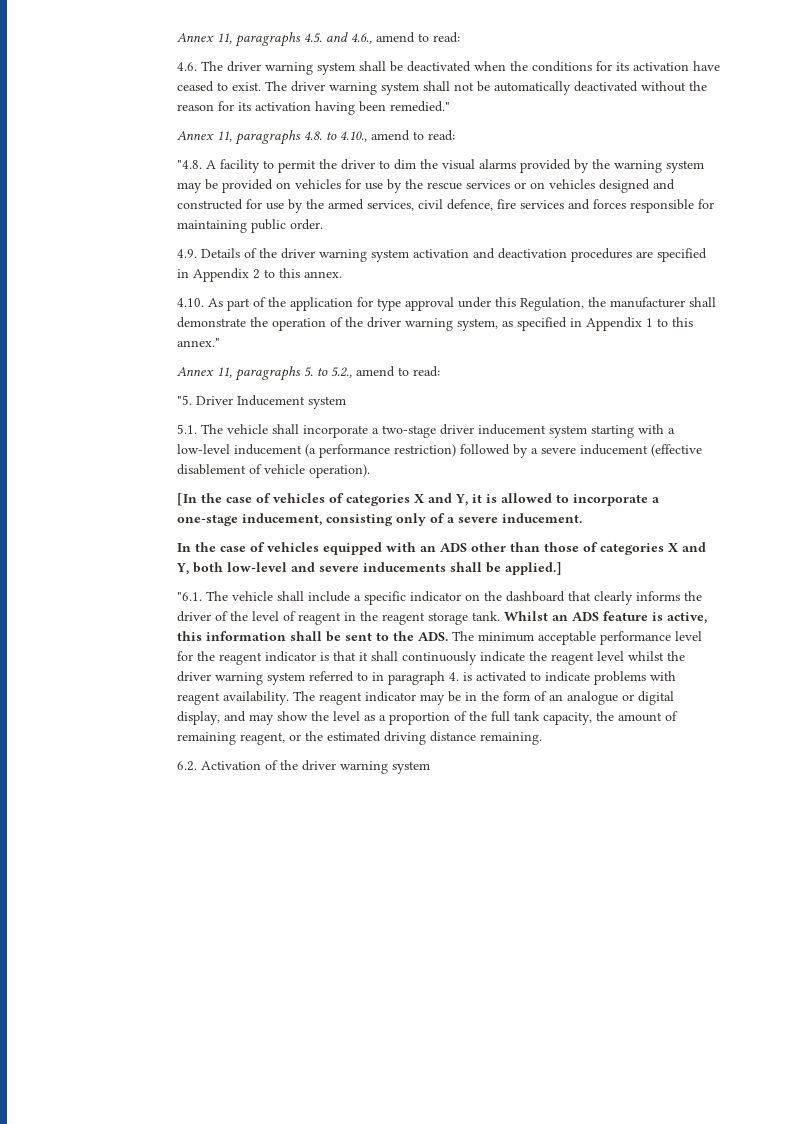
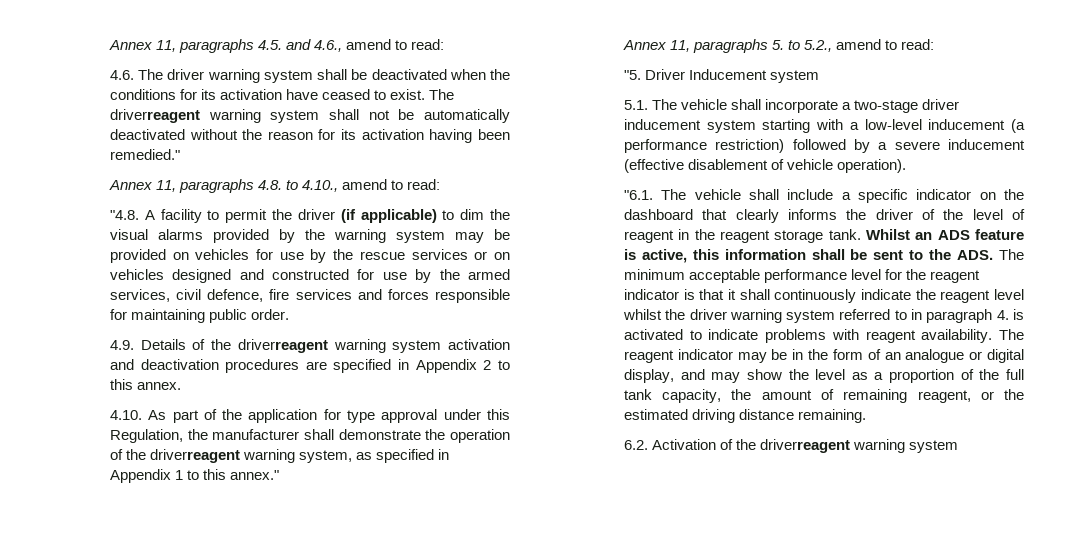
[290,81,325,92] driver -> [109,109,200,123] driverreagent
(375, 164) none -> [340,209,437,223] (if applicable)
[280,248,315,259] driver -> [237,339,328,353] driverreagent
[366,317,401,328] driver -> [150,449,241,463] driverreagent
[176,493,660,506] [176,513,582,526] [176,542,706,555] [175,562,562,575] // [In the case of vehicles of categories X and Y, it is allowed to incorporate a one-stage inducement, consisting only of a severe inducement. // In the case of vehicles equipped with an ADS other than those of categories X and Y, both low-level and severe inducements shall be applied.] -> (907, 166) none
[301,760,336,771] driver -> [760,439,851,453] driverreagent

